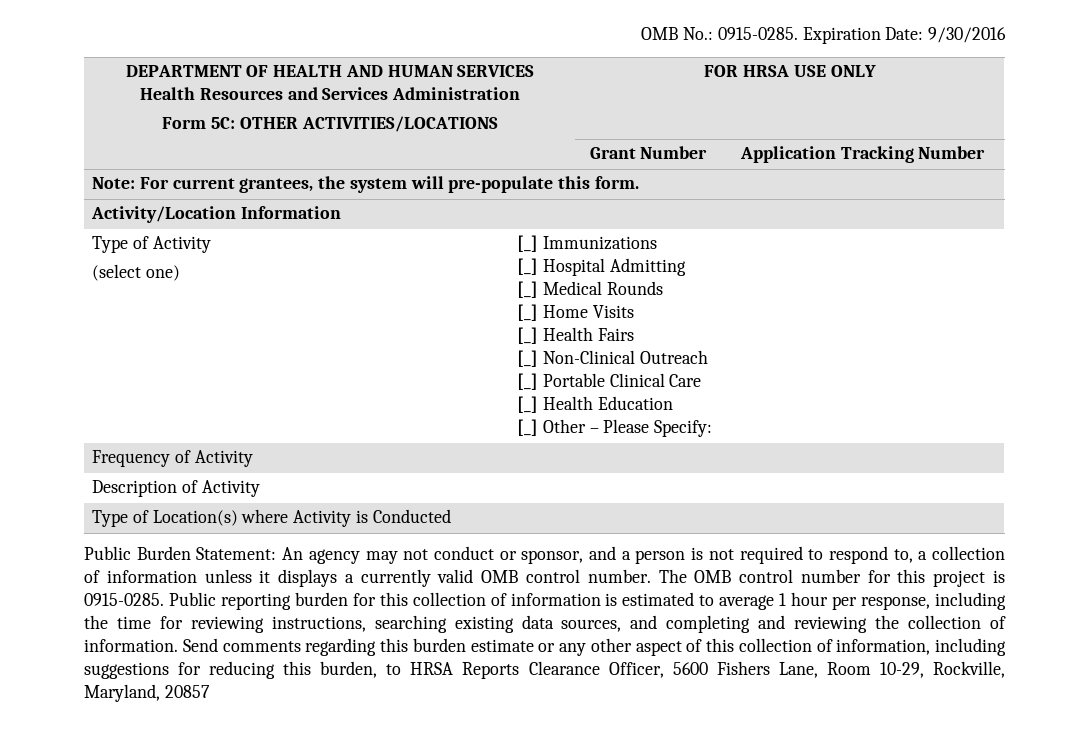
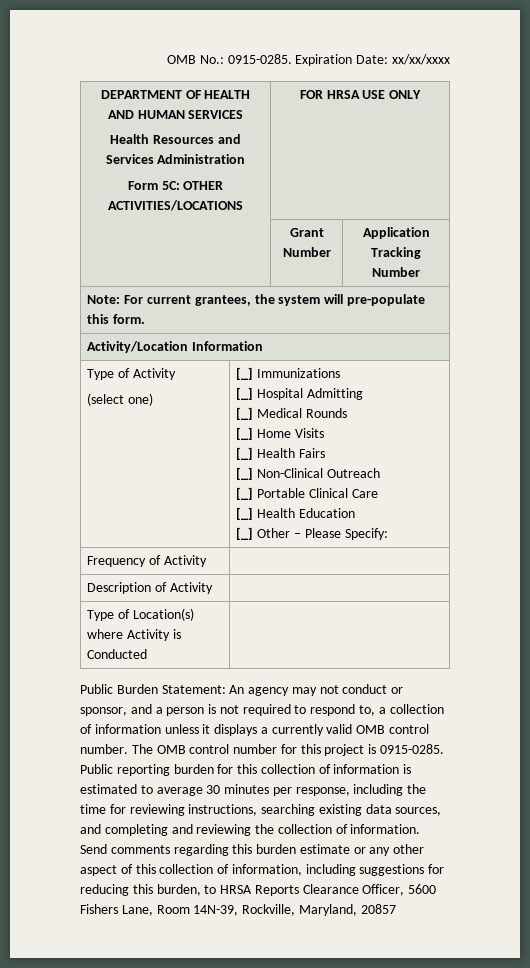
[928,27,1007,43] 9/30/2016 -> [392,54,450,65] xx/xx/xxxx
[779,592,829,606] 1 hour -> [206,784,270,794] 30 minutes
[879,662,924,678] 10-29, -> [193,905,239,916] 14N-39,

